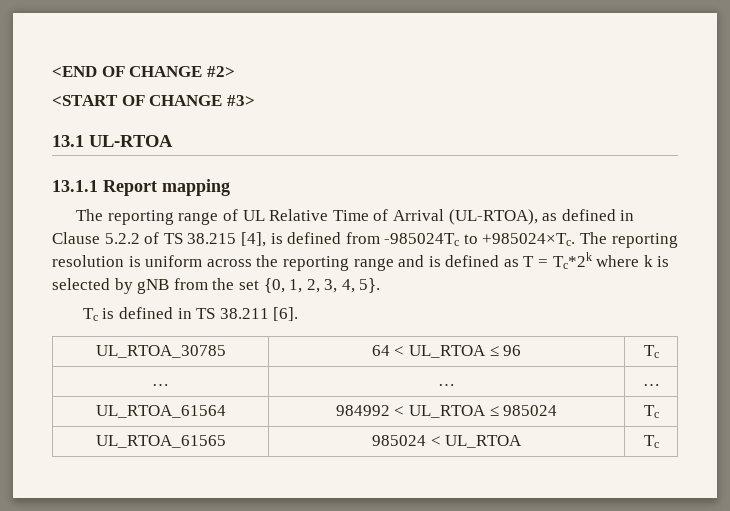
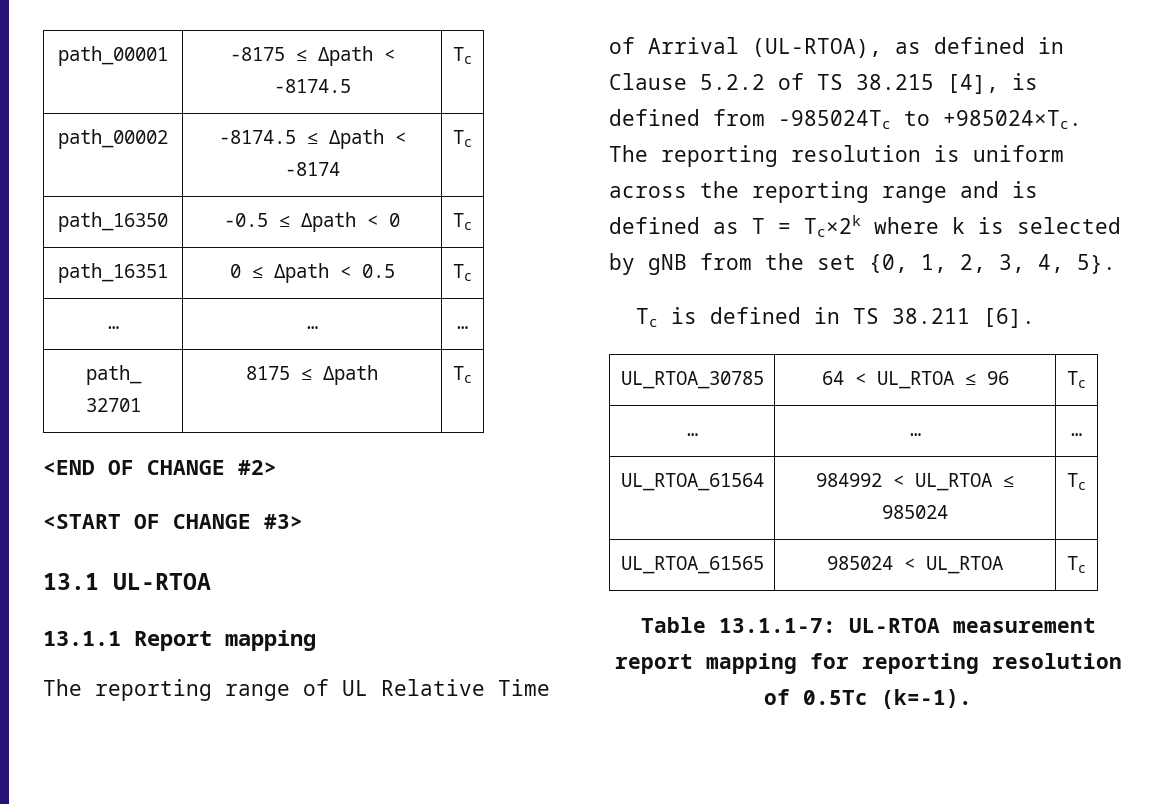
(52, 71) none -> [58,46,168,66] [229,46,395,66] [273,79,351,93] [453,47,472,64] [58,129,168,149] [218,129,406,149] [284,162,340,176] [453,130,472,147] [58,212,168,232] [224,212,400,232] [453,213,472,230] [58,263,168,283] [229,263,395,283] [453,264,472,281] [107,326,119,329] [306,326,318,329] [457,326,468,329] [85,365,142,385] [85,398,141,412] [246,365,378,385] [453,366,472,383] path_00001 | -8175 ≤ Δpath < -8174.5 | Tc // path_00002 | -8174.5 ≤ Δpath < -8174 | Tc // path_16350 | -0.5 ≤ Δpath < 0 | Tc // path_16351 | 0 ≤ Δpath < 0.5 | Tc // … | … | … // path_ 32701 | 8175 ≤ Δpath | Tc //
[552,252,592,269] Tc*2k -> [804,215,861,237] Tc×2k
(659, 441) none -> [640,617,1096,633] [614,653,1122,674] [764,689,972,709] // Table 13.1.1-7: UL-RTOA measurement report mapping for reporting resolution of 0.5Tc (k=-1).

